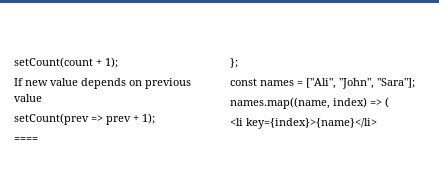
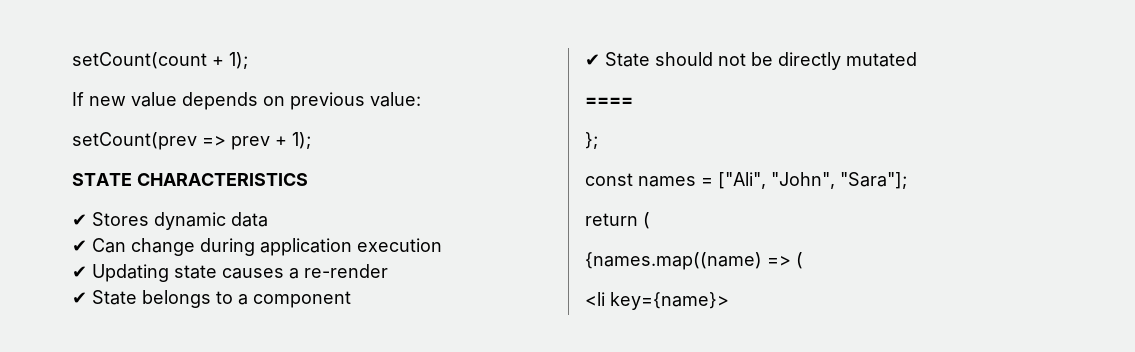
[14,94,42,102] value -> [370,92,421,107] value:
(155, 118) none -> [72,173,308,186] [72,212,268,230] [72,238,442,256] [72,264,388,282] [72,290,351,308] [585,52,917,70] // STATE CHARACTERISTICS // ✔ Stores dynamic data // ✔ Can change during application execution // ✔ Updating state causes a re-render // ✔ State belongs to a component // ✔ State should not be directly mutated
[230,97,367,109] names.map((name, index) -> [585,212,650,229] [585,252,762,270] return ( // {names.map((name)
[246,118,377,129] key={index}>{name}</li> -> [610,292,729,310] key={name}>

